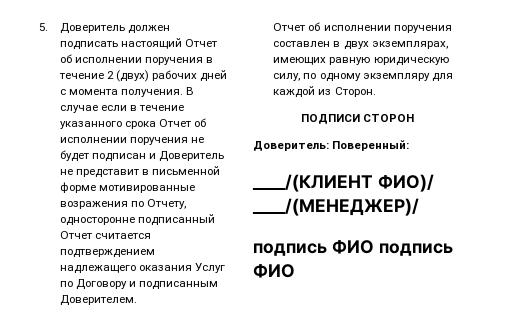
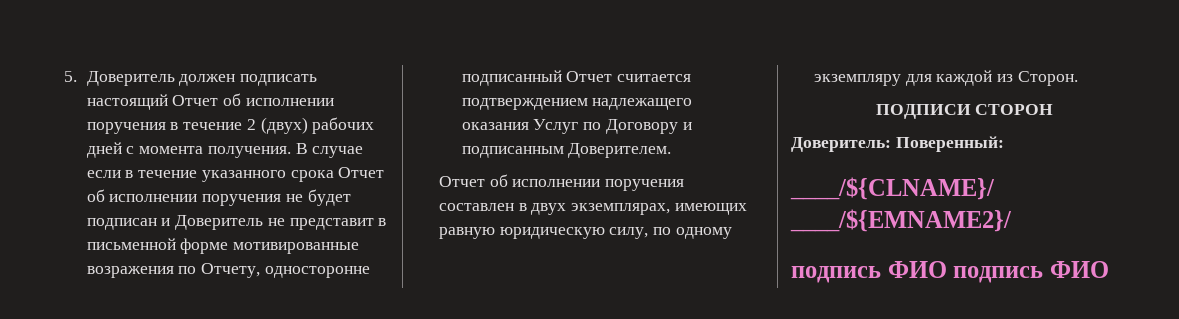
[252,174,434,192] [252,198,419,216] ____/(КЛИЕНТ ФИО)/ ____/(МЕНЕДЖЕР)/ -> [790,177,995,200] [790,209,1012,232] ____/${CLNAME}/ ____/${EMNAME2}/

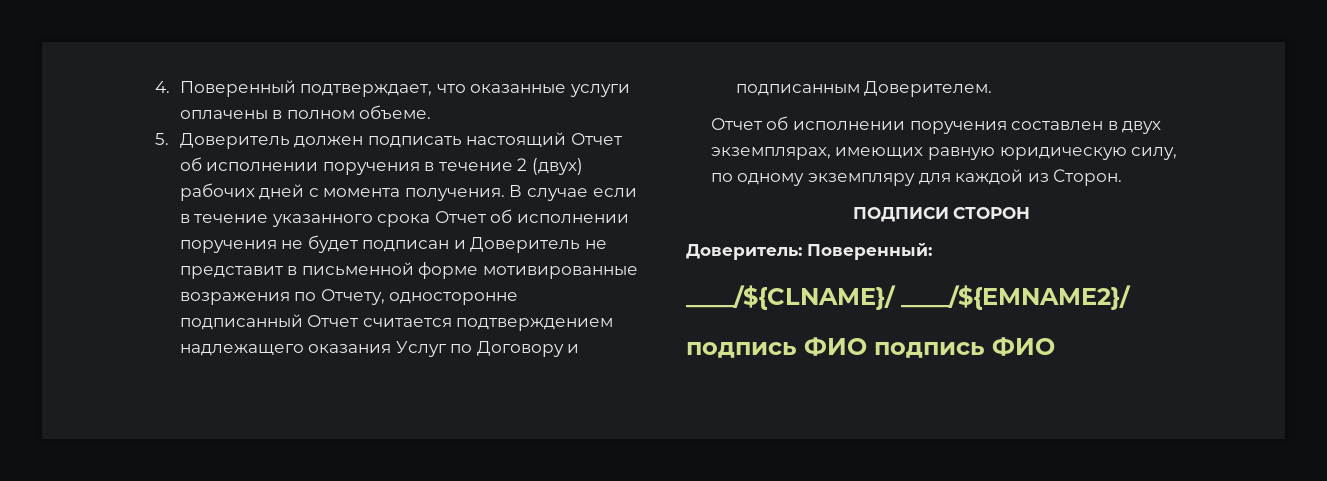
(63, 76) none -> [154,80,630,97] [179,105,432,120] 4. Поверенный подтверждает, что оказанные услуги оплачены в полном объеме. //

